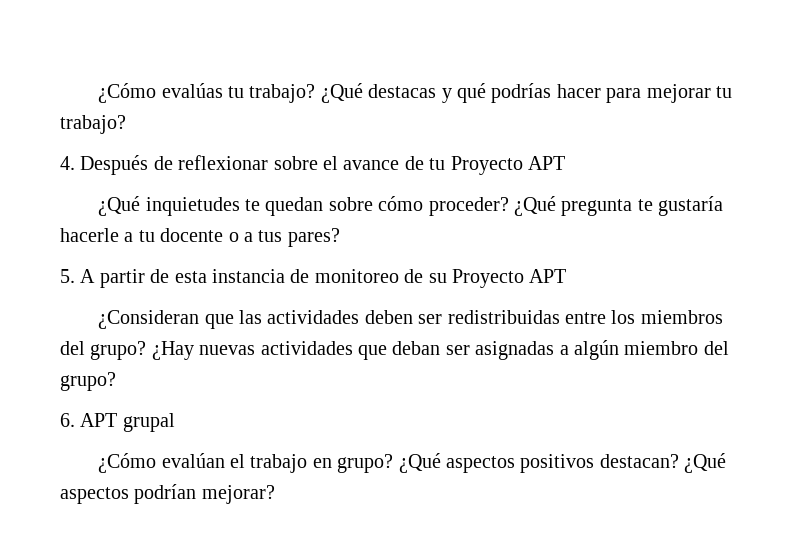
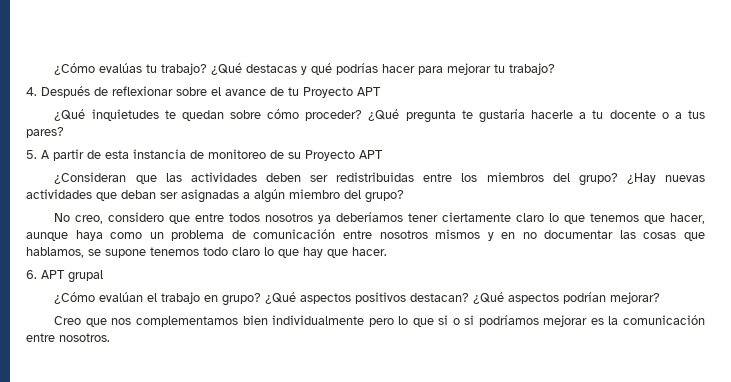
(116, 381) none -> [54,212,705,224] [26,229,705,241] [26,247,387,258] // No creo, considero que entre todos nosotros ya deberíamos tener ciertamente claro lo que tenemos que hacer, aunque haya como un problema de comunicación entre nosotros mismos y en no documentar las cosas que hablamos, se supone tenemos todo claro lo que hay que hacer.
(275, 494) none -> [54,315,705,327] [26,333,110,342] // Creo que nos complementamos bien individualmente pero lo que si o si podríamos mejorar es la comunicación entre nosotros.

